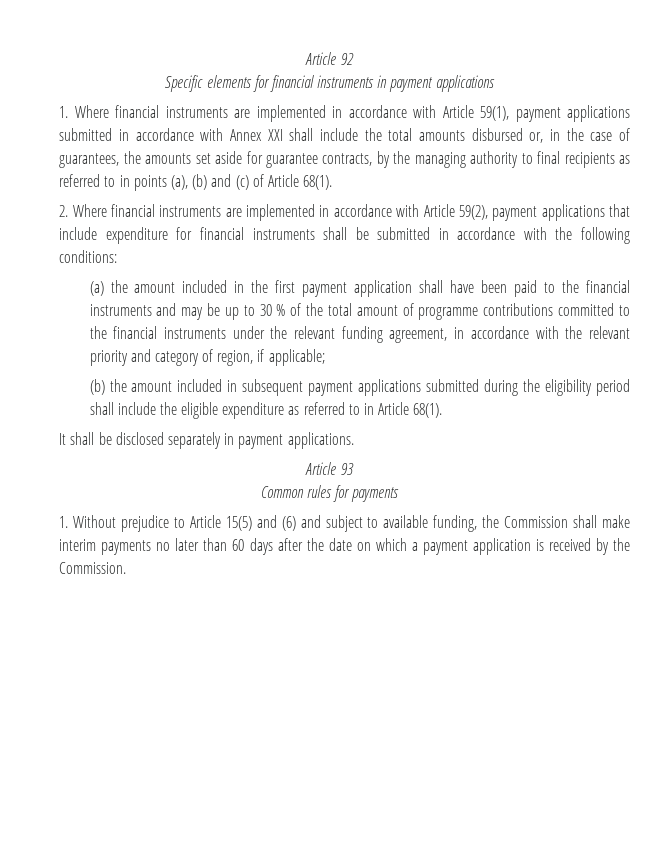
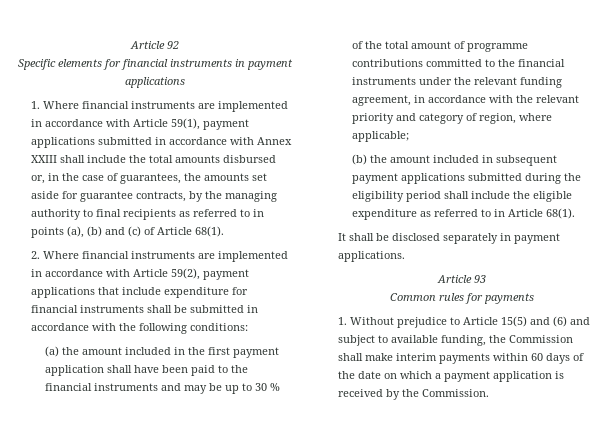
[267,129,283,141] XXI -> [30,155,57,163] XXIII
[257,349,265,362] if -> [518,113,552,121] where
[156,538,228,551] no later than -> [492,353,528,361] within
[277,538,303,551] after -> [572,353,584,361] of

